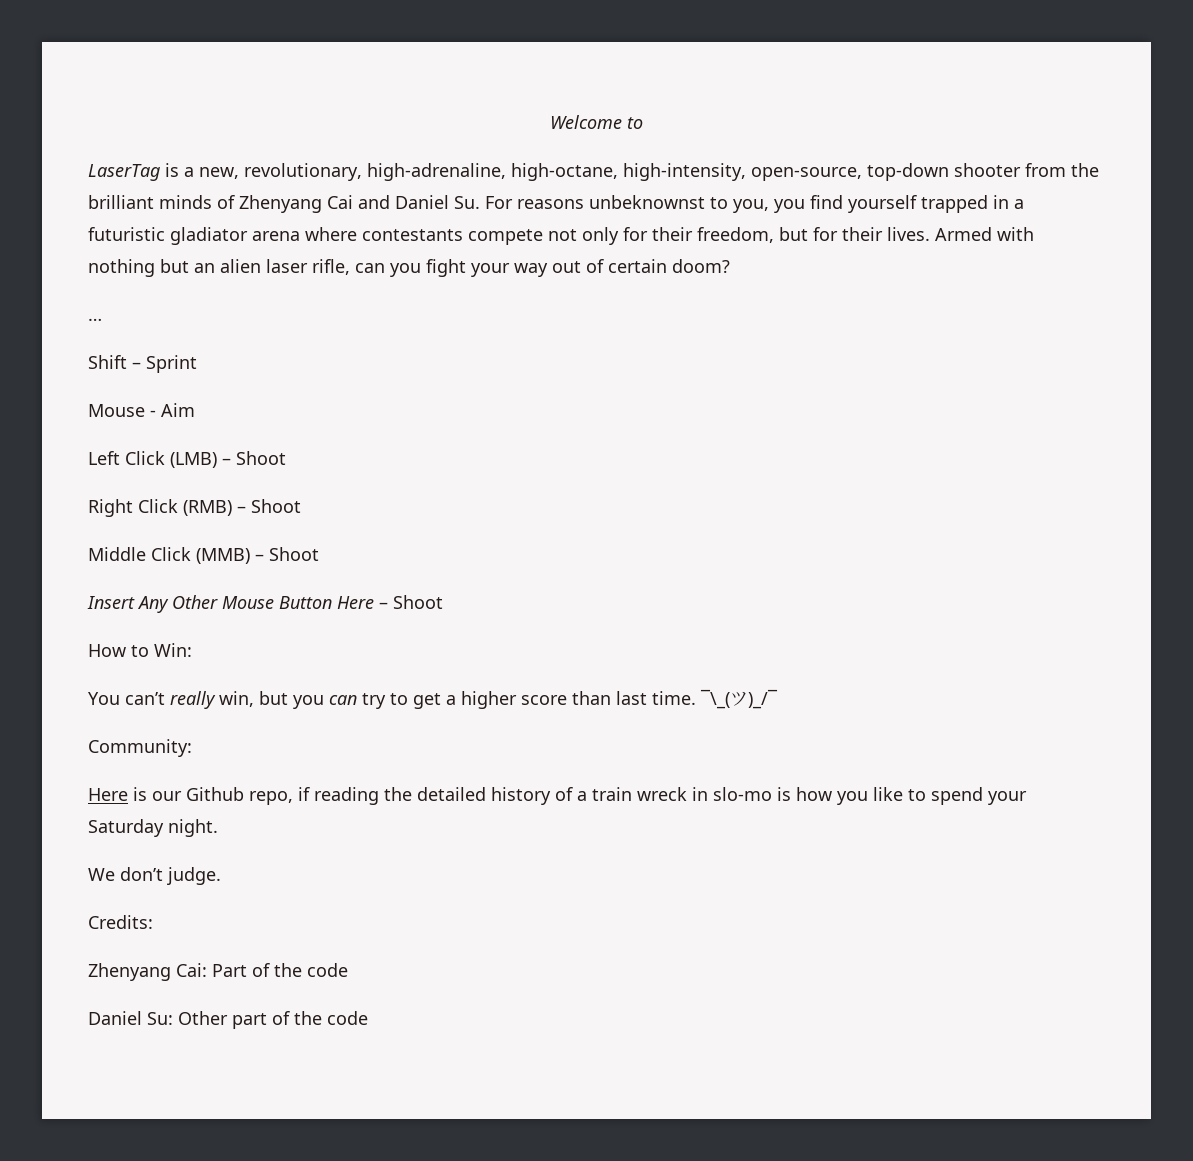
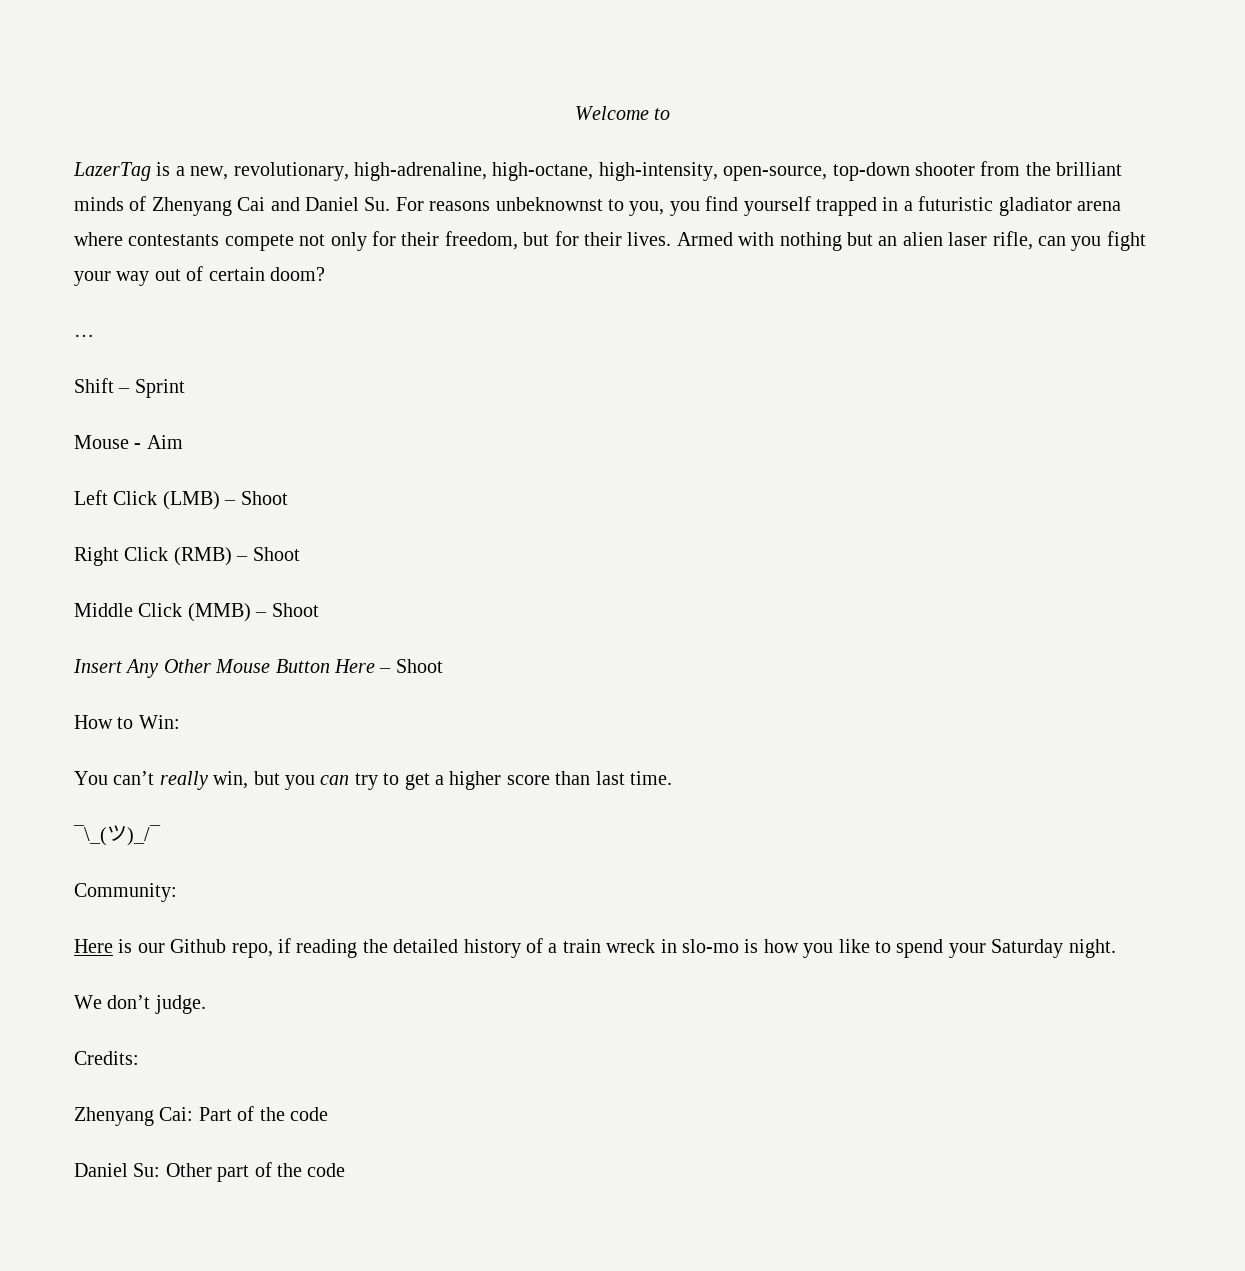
[88,164,160,181] LaserTag -> [73,162,151,181] LazerTag
(696, 698) none -> (672, 778) //

